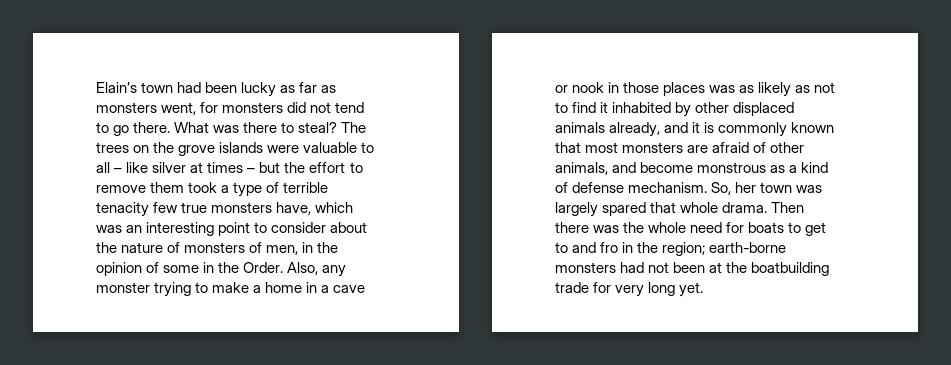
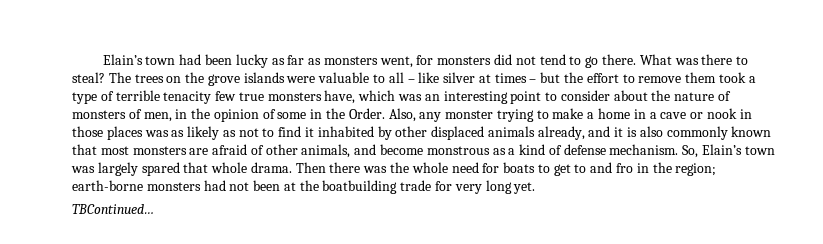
(715, 127) none -> [639,126,663,137] also
[735,182,757,193] her -> [702,144,743,155] Elain’s
(704, 289) none -> [72,204,154,214] // TBContinued…

